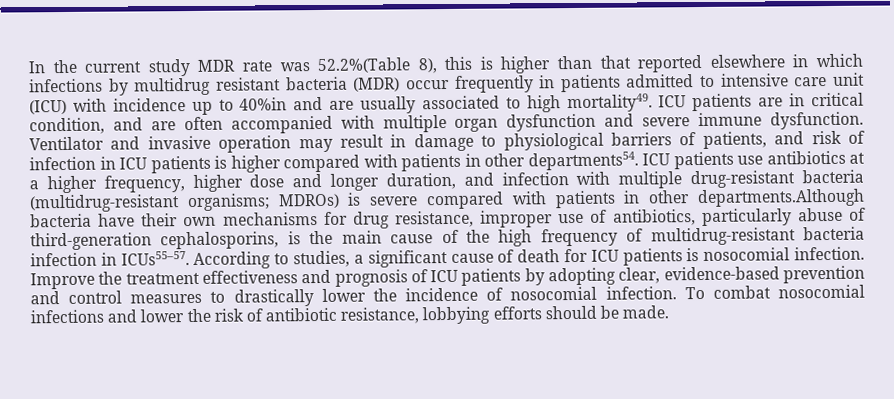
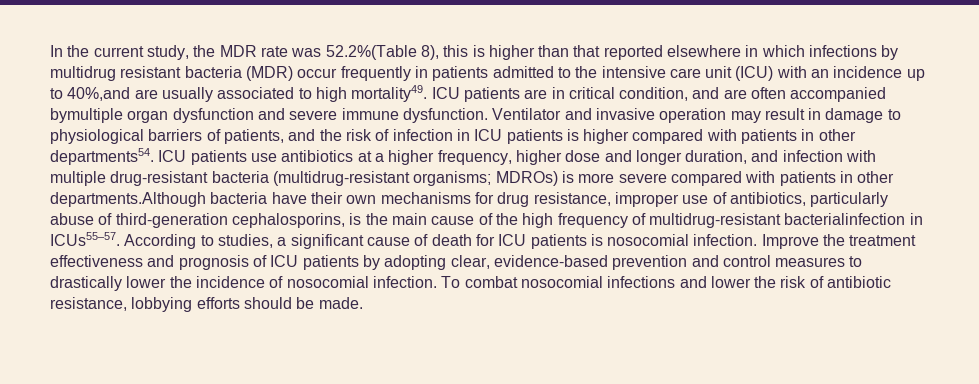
[147,59,191,77] study -> [146,45,216,60] study, the
(716, 81) none -> [575,66,598,78] the
(107, 105) none -> [811,69,830,78] an
[239,96,324,111] 40%in and -> [67,87,131,101] 40%,and
[340,115,447,133] with multiple -> [50,108,123,123] bymultiple
(805, 138) none -> [319,129,342,141] the
(362, 199) none -> [578,173,615,183] more
[803,226,865,241] [30,252,97,267] bacteria infection -> [784,213,906,225] bacterialinfection

